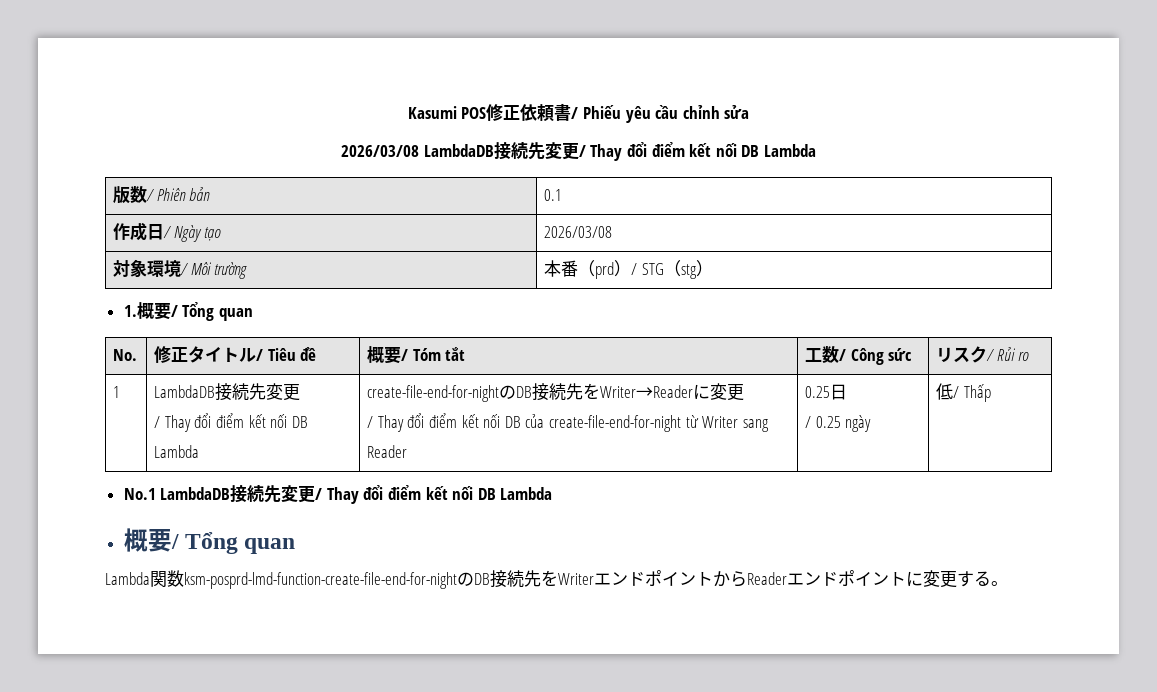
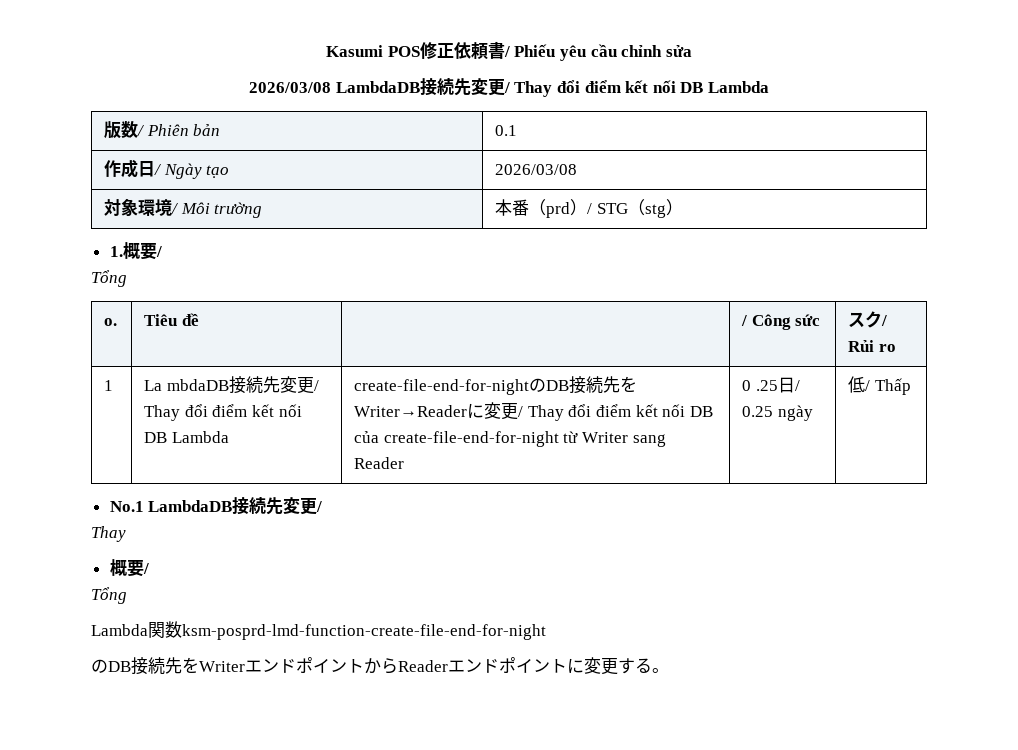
[182,302,253,321] [113,349,138,361] [154,346,317,363] [367,346,466,364] [805,346,840,363] Tổng quan // No. | 修正タイトル/ Tiêu đề | 概要/ Tóm tắt | 工数 -> [91,270,127,287] [104,318,118,326] [144,313,199,326] // Tổng // o. | Tiêu đề | |
[936,347,954,362] リ -> (821, 320) none
[154,383,301,401] LambdaDB接続先変更 // -> [144,376,314,394] La mbdaDB接続先変更
(745, 392) // -> (519, 411) none
[805,384,848,400] 0.25日 // -> [742,377,795,393] 0 .25日
[326,485,553,504] [123,528,296,554] Thay đổi điểm kết nối DB Lambda // 概要/ Tổng quan -> [91,526,126,542] [109,559,149,577] [91,587,127,604] // Thay // 概要/ // Tổng
(457, 580) none -> (546, 632) //

